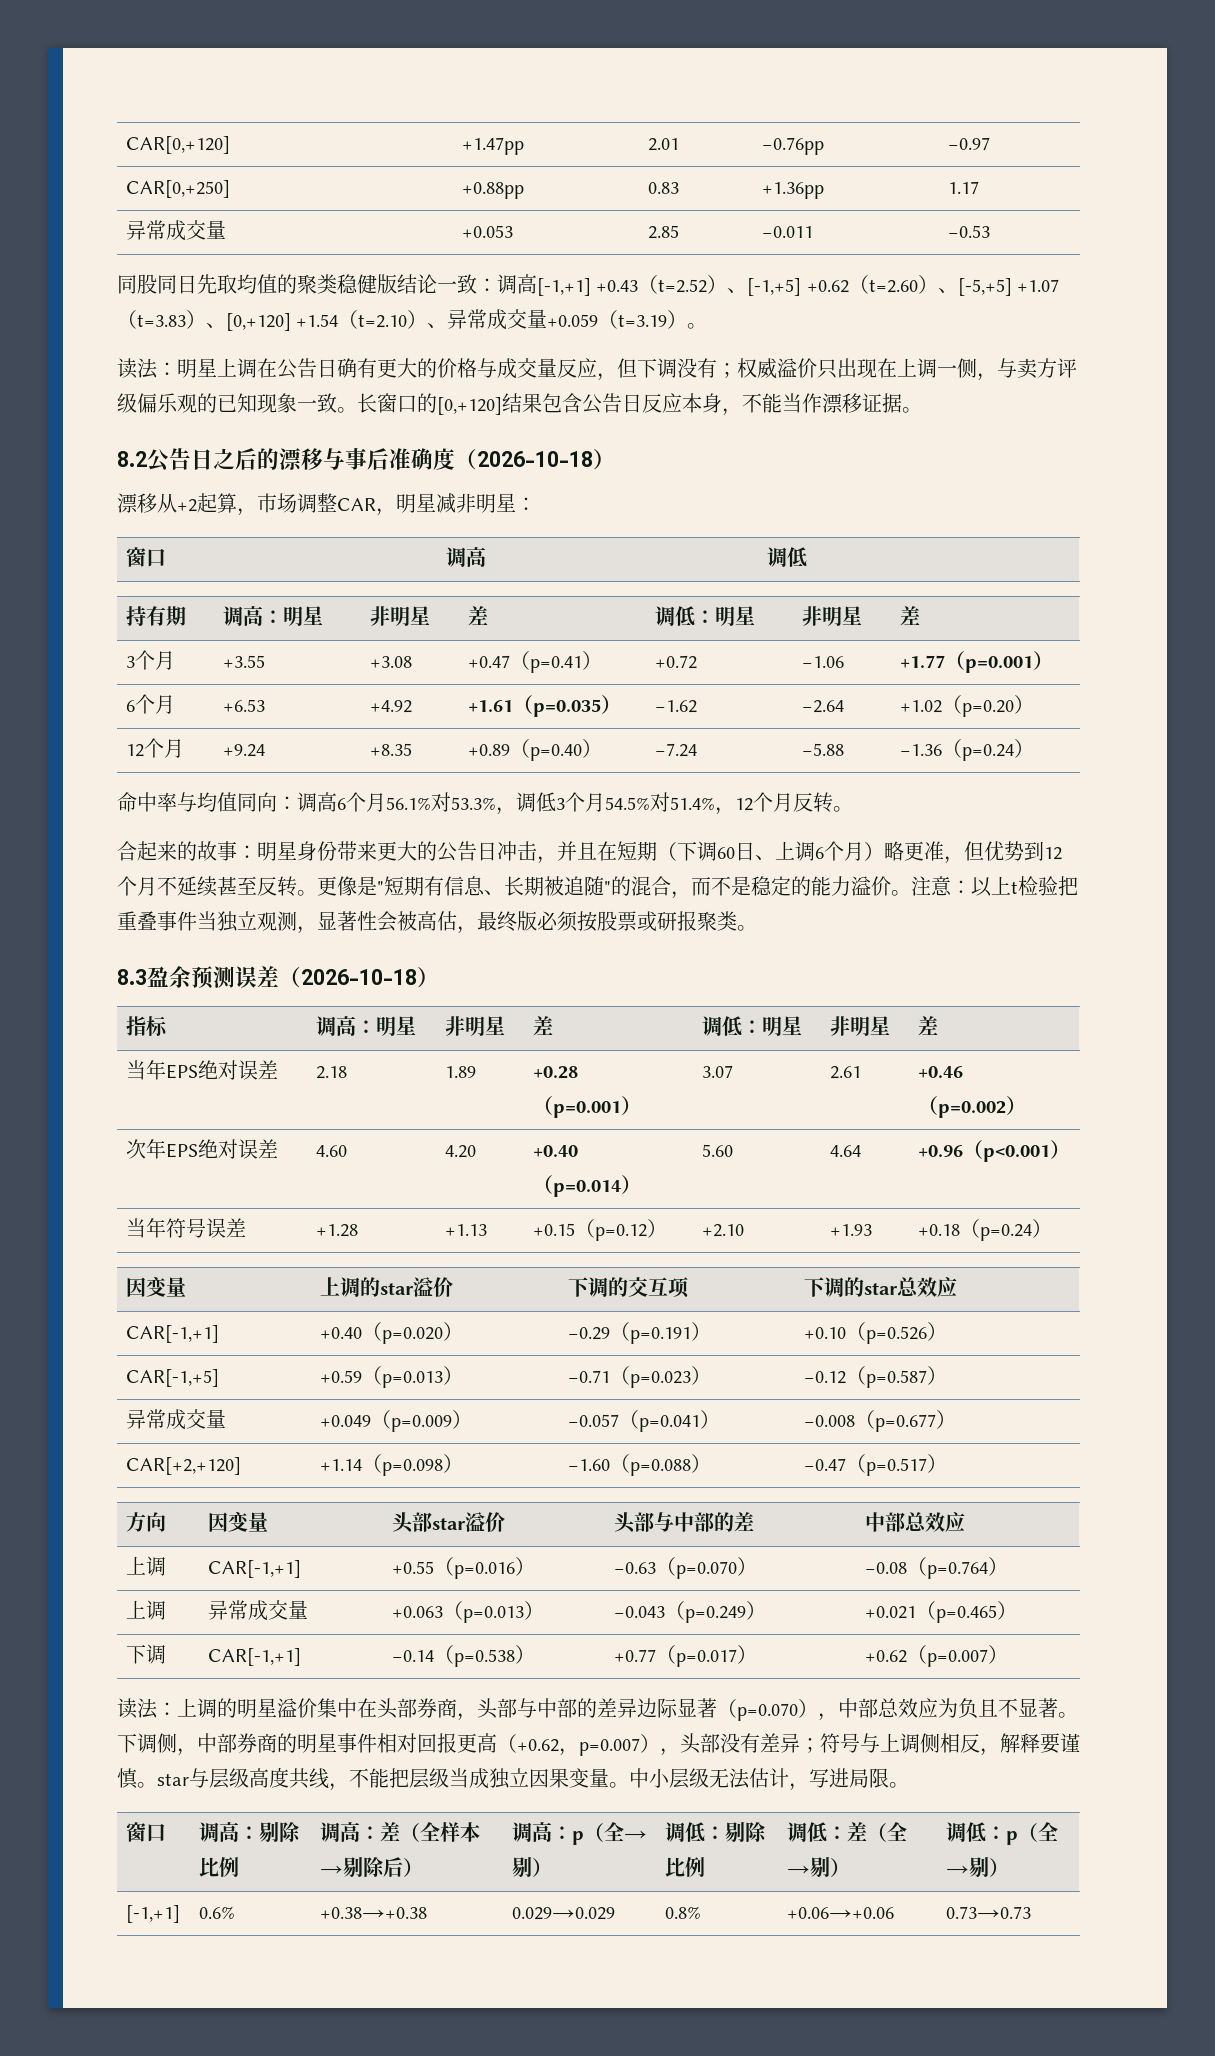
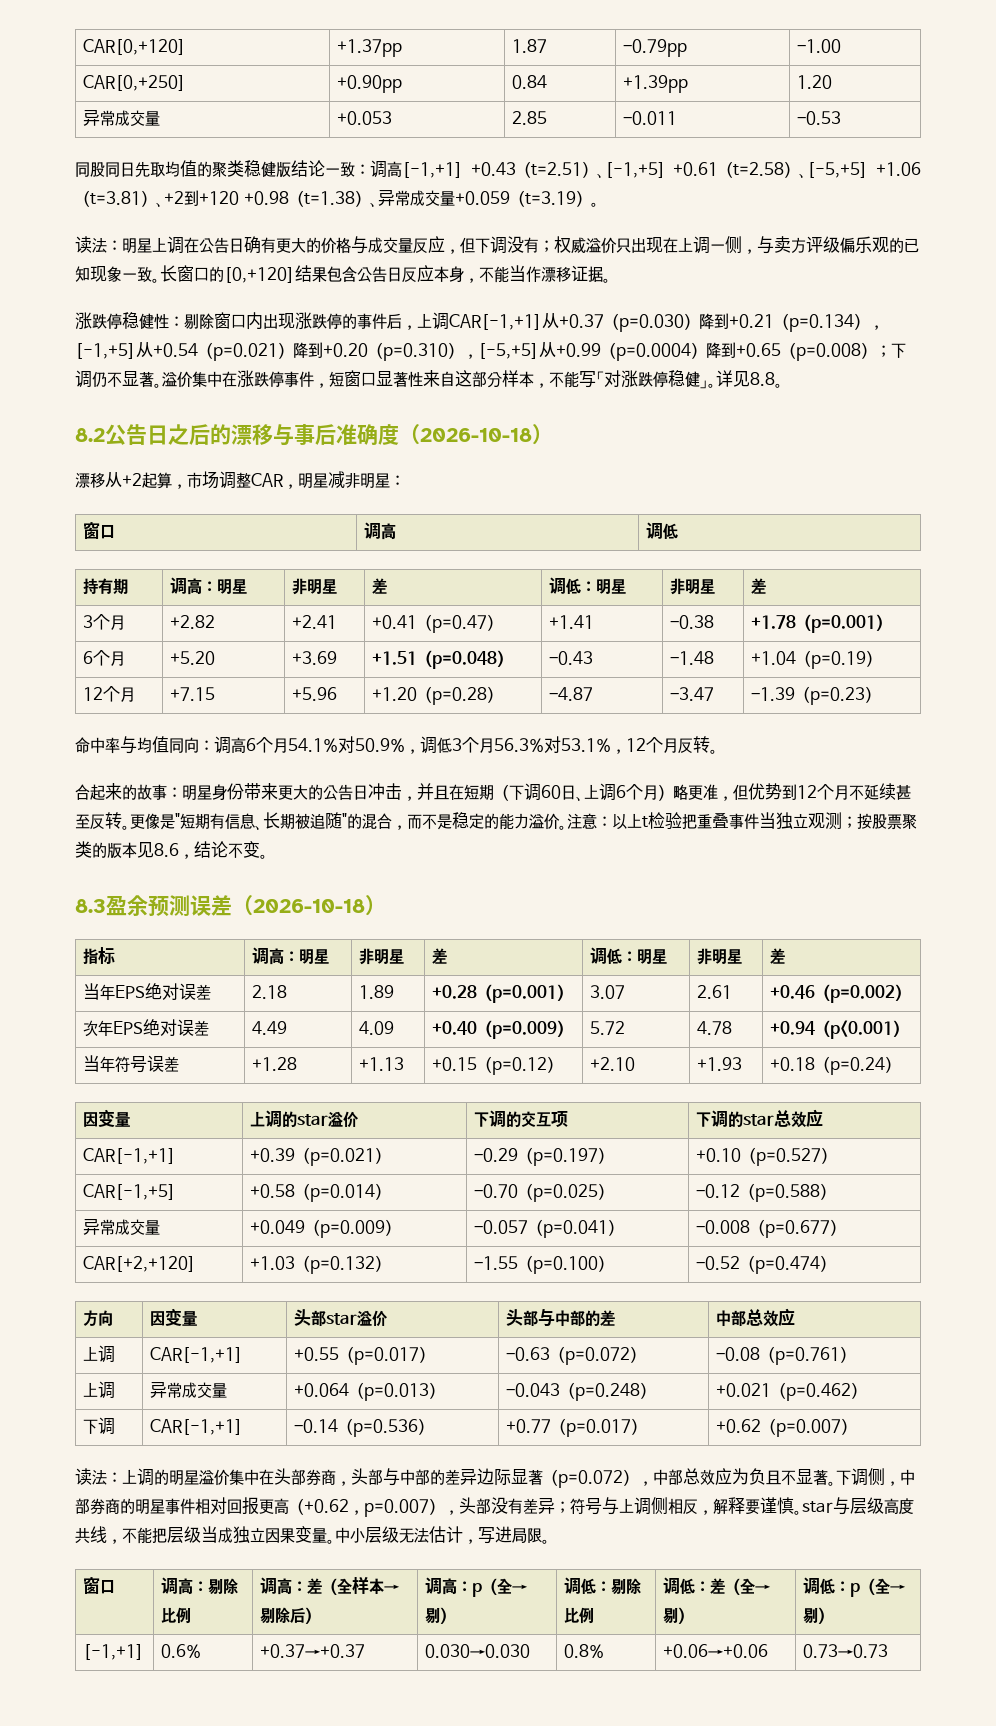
[462,137,525,155] [648,138,680,151] [762,137,825,155] [948,137,991,150] [126,180,231,198] [462,182,525,199] [648,182,680,194] [762,182,825,199] [948,181,980,194] +1.47pp | 2.01 | −0.76pp | −0.97 // CAR[0,+250] | +0.88pp | 0.83 | +1.36pp | 1.17 -> [337,39,403,57] [512,39,548,53] [623,39,688,57] [797,39,842,53] [83,75,187,91] [337,75,403,93] [512,75,548,89] [623,75,689,93] [797,75,833,89] +1.37pp | 1.87 | −0.79pp | −1.00 // CAR[0,+250] | +0.90pp | 0.84 | +1.39pp | 1.20
[658,279,708,293] t=2.52 -> [530,162,582,176] t=2.51
[806,275,1060,296] [117,310,408,331] +0.62（t=2.60）、[-5,+5] +1.07（t=3.83）、[0,+120] +1.54（t=2.10 -> [673,161,921,179] [75,190,355,208] +0.61（t=2.58）、[-5,+5] +1.06（t=3.81）、+2到+120 +0.98（t=1.38
(922, 410) none -> [75,312,884,332] [75,342,906,361] [75,370,783,389] // 涨跌停稳健性：剔除窗口内出现涨跌停的事件后，上调CAR[-1,+1]从+0.37（p=0.030）降到+0.21（p=0.134），[-1,+5]从+0.54（p=0.021）降到+0.20（p=0.310），[-5,+5]从+0.99（p=0.0004）降到+0.65（p=0.008）；下调仍不显著。溢价集中在涨跌停事件，短窗口显著性来自这部分样本，不能写「对涨跌停稳健」。详见8.8。
[223,655,266,668] [370,656,413,668] [468,651,603,673] [655,655,698,669] [802,656,845,668] [900,651,1054,673] [126,694,176,714] [223,699,266,712] [370,700,413,713] [468,695,622,717] [655,700,698,713] [802,700,845,713] [900,695,1035,717] [126,738,185,758] [223,744,266,757] [370,743,413,756] [468,739,603,761] [655,743,698,757] [802,743,845,756] [900,739,1015,761] +3.55 | +3.08 | +0.47（p=0.41） | +0.72 | −1.06 | +1.77（p=0.001） // 6个月 | +6.53 | +4.92 | +1.61（p=0.035） | −1.62 | −2.64 | +1.02（p=0.20） // 12个月 | +9.24 | +8.35 | +0.89（p=0.40） | −7.24 | −5.88 | −1.36（p=0.24 -> [170,615,216,629] [292,615,338,629] [372,614,503,633] [549,615,595,629] [670,615,715,629] [751,614,892,633] [83,650,126,666] [170,651,216,665] [292,651,338,665] [372,650,513,669] [549,651,594,665] [670,651,715,665] [751,650,882,669] [83,686,136,702] [170,687,216,701] [292,687,338,701] [372,686,503,705] [549,687,594,701] [670,687,715,701] [751,686,866,705] +2.82 | +2.41 | +0.41（p=0.47） | +1.41 | −0.38 | +1.78（p=0.001） // 6个月 | +5.20 | +3.69 | +1.51（p=0.048） | −0.43 | −1.48 | +1.04（p=0.19） // 12个月 | +7.15 | +5.96 | +1.20（p=0.28） | −4.87 | −3.47 | −1.39（p=0.23
[386,792,496,812] 56.1%对53.3% -> [288,736,405,753] 54.1%对50.9%
[605,792,715,812] 54.5%对51.4% -> [494,736,611,753] 56.3%对53.1%
[297,911,737,934] ，显著性会被高估，最终版必须按股票或研报聚类 -> [842,813,917,830] [75,841,260,859] ；按股票聚类的版本见8.6，结论不变
[316,1145,348,1157] [445,1145,477,1158] [533,1145,579,1157] [533,1175,642,1197] [702,1144,734,1157] [830,1145,862,1157] [918,1145,964,1157] 4.60 | 4.20 | +0.40（p=0.014） | 5.60 | 4.64 | +0.96 -> [252,1021,288,1035] [359,1021,395,1035] [432,1020,573,1039] [590,1021,626,1035] [697,1021,733,1035] [770,1021,816,1035] 4.49 | 4.09 | +0.40（p=0.009） | 5.72 | 4.78 | +0.94
[320,1322,444,1344] +0.40（p=0.020 -> [250,1147,376,1166] +0.39（p=0.021
[630,1327,692,1344] p=0.191 -> [533,1148,599,1166] p=0.197
[866,1326,928,1344] p=0.526 -> [756,1148,822,1166] p=0.527
[320,1366,464,1388] [568,1366,692,1388] +0.59（p=0.013） | −0.71（p=0.023 -> [250,1183,391,1202] [474,1183,599,1202] +0.58（p=0.014） | −0.70（p=0.025
[866,1370,928,1388] p=0.587 -> [755,1184,821,1202] p=0.588
[320,1454,464,1476] [568,1454,712,1476] [804,1454,928,1476] +1.14（p=0.098） | −1.60（p=0.088） | −0.47（p=0.517 -> [250,1255,391,1274] [474,1255,614,1274] [696,1255,821,1274] +1.03（p=0.132） | −1.55（p=0.100） | −0.52（p=0.474
[454,1562,516,1579] p=0.016 -> [354,1347,420,1365] p=0.017
[676,1561,738,1579] p=0.070 -> [565,1347,631,1365] p=0.072
[927,1561,989,1579] p=0.764 -> [775,1347,841,1365] p=0.761
[392,1606,444,1618] +0.063 -> [294,1383,350,1397] +0.064
[685,1606,747,1623] p=0.249 -> [575,1383,641,1401] p=0.248
[936,1605,998,1623] p=0.465 -> [786,1383,852,1401] p=0.462
[454,1649,516,1667] p=0.538 -> [353,1419,419,1437] p=0.536
[737,1703,798,1721] p=0.070 -> [558,1470,623,1488] p=0.072
[320,1907,428,1919] [512,1907,616,1920] +0.38→+0.38 | 0.029→0.029 -> [260,1644,366,1658] [425,1644,531,1658] +0.37→+0.37 | 0.030→0.030

